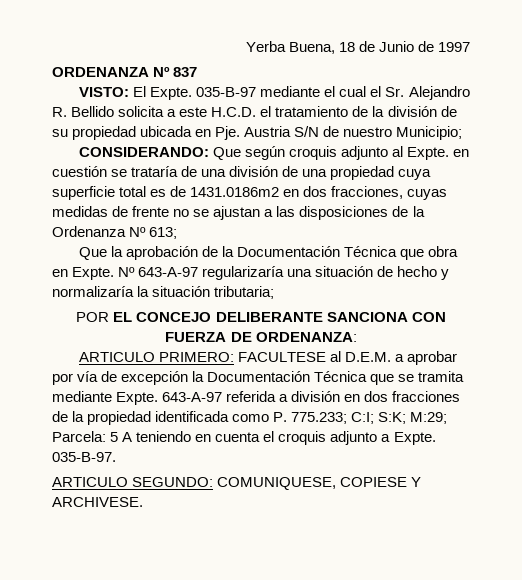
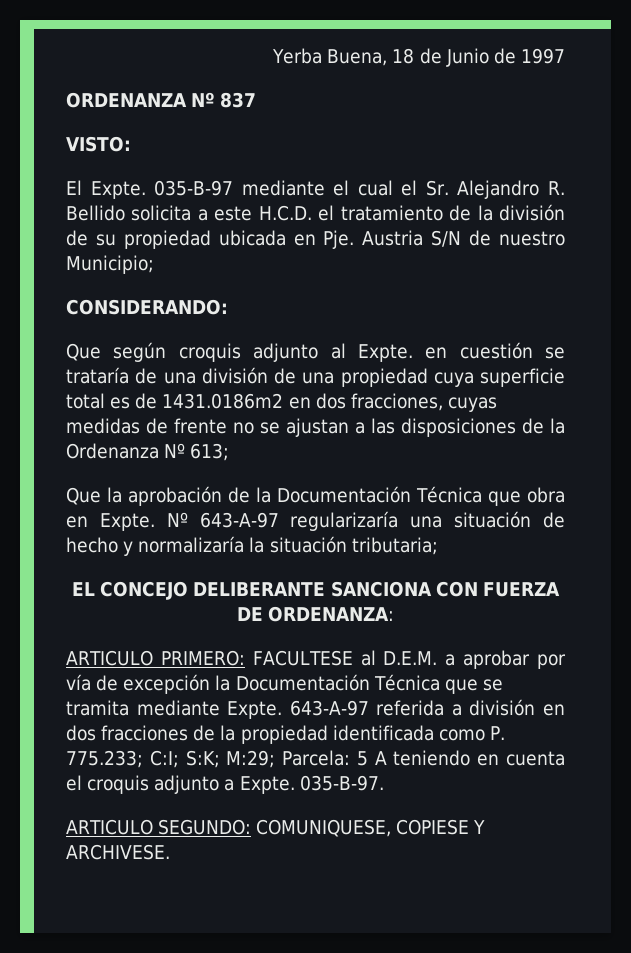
(130, 92) none -> (131, 144) //
(210, 152) none -> (228, 307) //
[76,312,110,322] POR -> (438, 546) none

